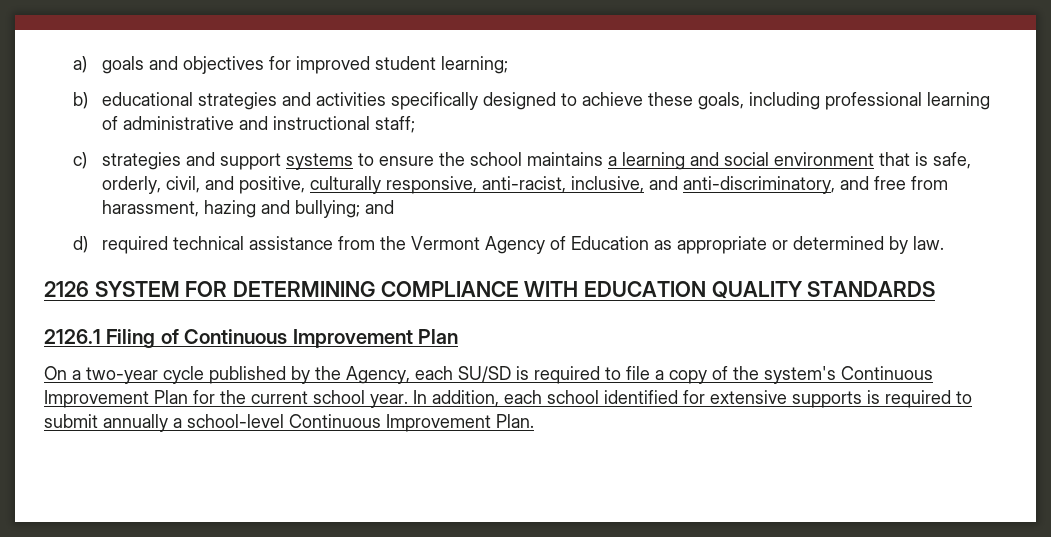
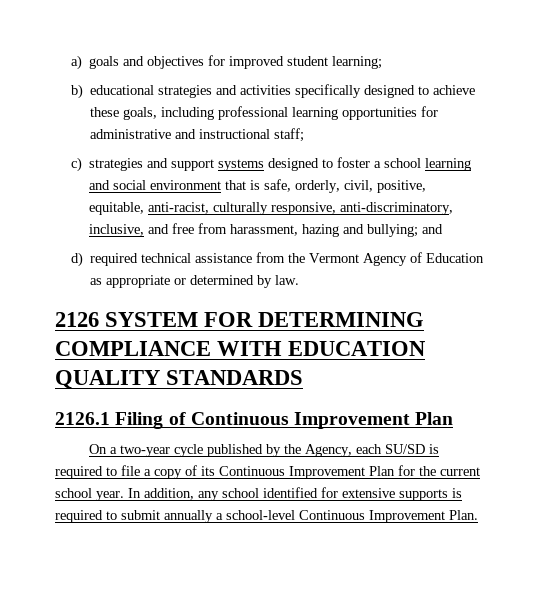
[102,116,119,130] of -> [342,106,439,120] opportunities for
[358,152,618,166] to ensure the school maintains a -> [268,157,422,171] designed to foster a school
[205,176,306,194] and positive, -> [377,180,427,193] [89,202,210,215] positive, equitable, anti-racist,
[482,176,567,193] anti-racist, -> [340,202,454,215] anti-discriminatory,
[683,176,870,194] anti-discriminatory, and -> (170, 229) none
[733,366,836,384] the system's -> [201,466,215,476] its
[504,390,542,404] each -> [198,491,219,501] any

